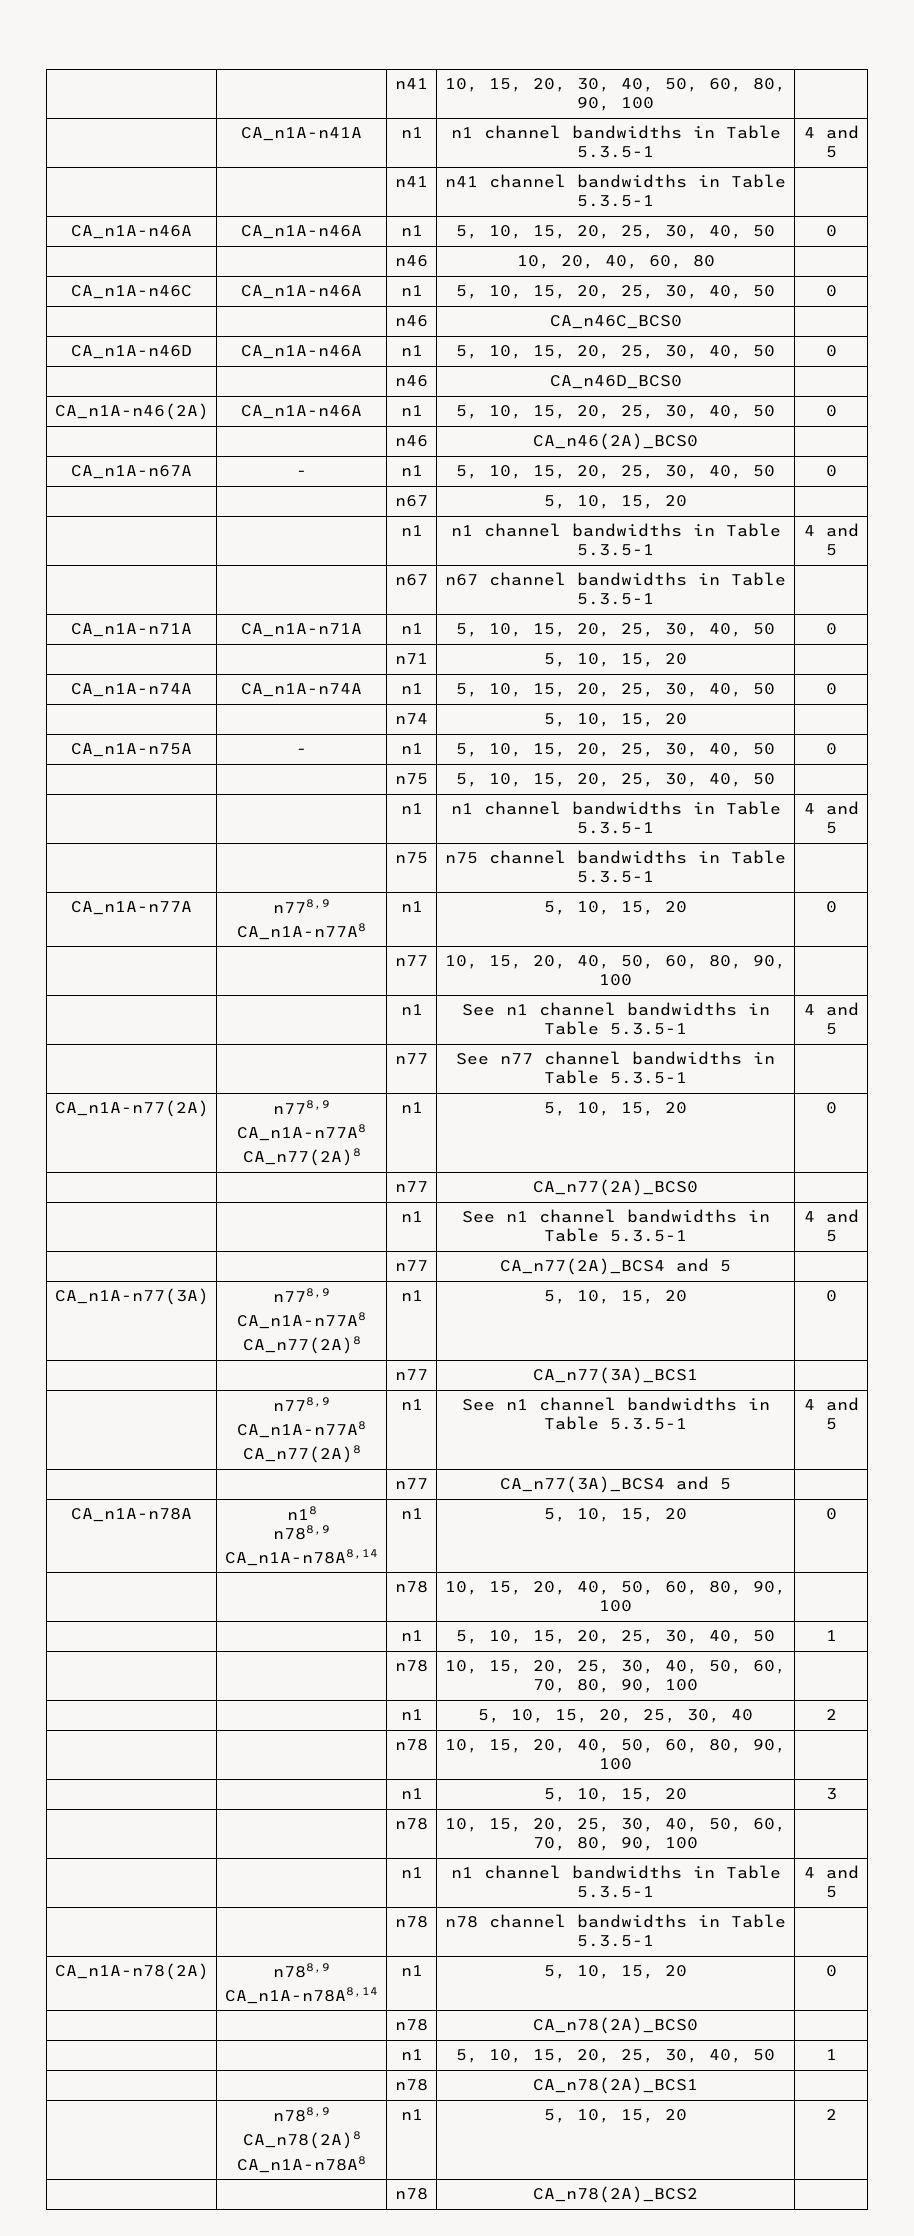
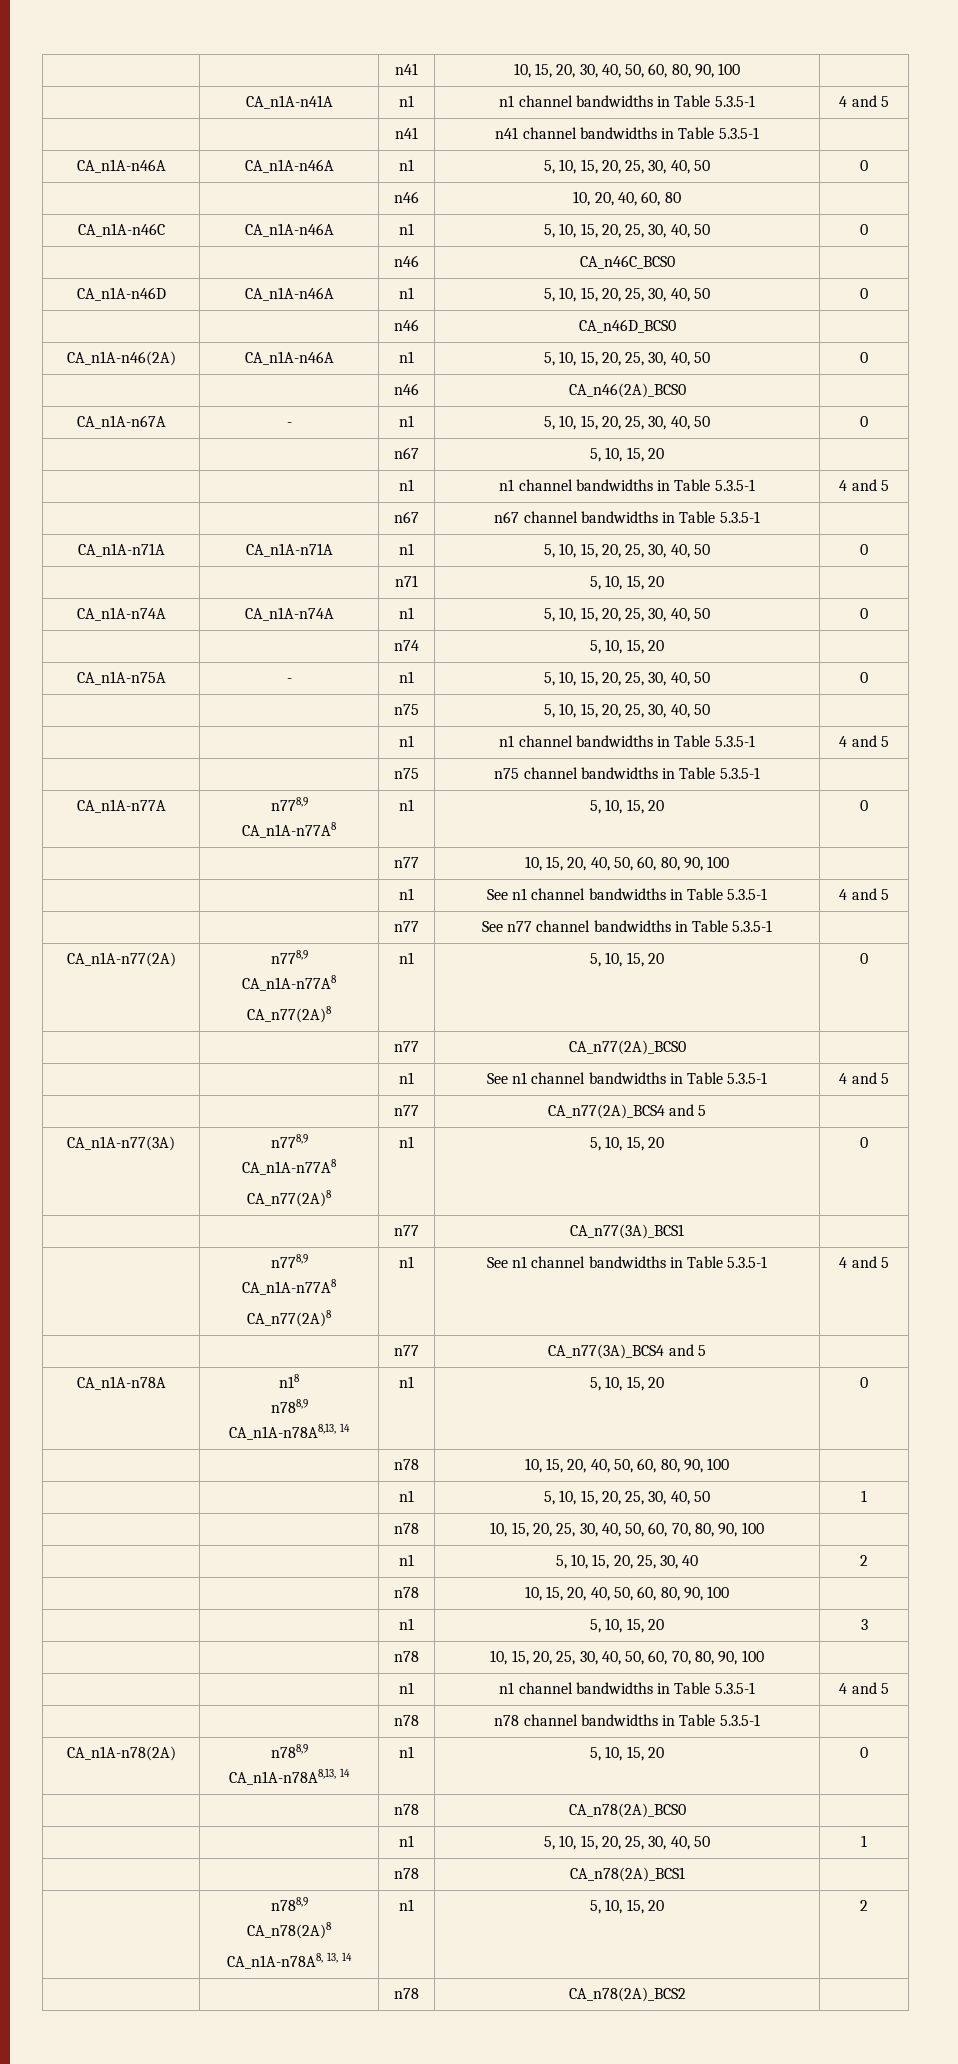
[225,1549,378,1566] CA_n1A-n78A8,14 -> [228,1423,351,1440] CA_n1A-n78A8,13, 14
[225,1987,378,2004] CA_n1A-n78A8,14 -> [228,1768,351,1785] CA_n1A-n78A8,13, 14
[237,2156,366,2173] CA_n1A-n78A8 -> [226,1952,353,1969] CA_n1A-n78A8, 13, 14

